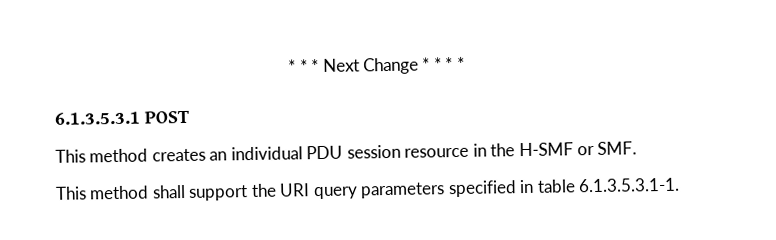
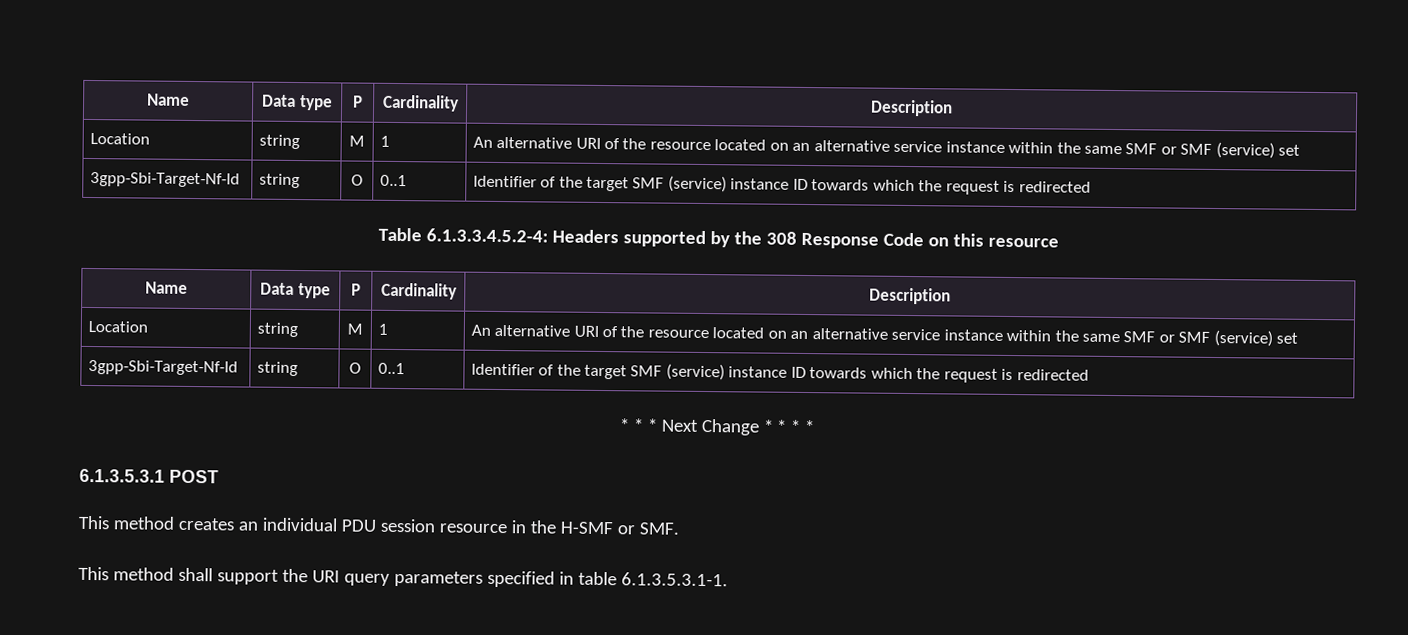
(288, 66) none -> [147,93,190,106] [262,94,333,111] [353,95,363,108] [382,94,459,112] [870,99,953,117] [89,132,150,145] [258,134,300,150] [349,135,365,147] [379,135,390,147] [472,136,1301,159] [89,171,240,188] [258,173,300,189] [351,174,363,186] [379,174,407,187] [472,175,1091,195] [378,227,1059,249] [145,281,188,294] [260,282,331,299] [351,283,361,296] [380,282,457,300] [869,287,951,305] [87,320,148,333] [256,322,298,338] [347,323,363,335] [377,323,388,335] [470,324,1299,347] [87,359,238,376] [256,361,298,377] [349,362,361,374] [377,362,405,375] [470,363,1089,383] Name | Data type | P | Cardinality | Description // Location | string | M | 1 | An alternative URI of the resource located on an alternative service instance within the same SMF or SMF (service) set // 3gpp-Sbi-Target-Nf-Id | string | O | 0..1 | Identifier of the target SMF (service) instance ID towards which the request is redirected // Table 6.1.3.3.4.5.2-4: Headers supported by the 308 Response Code on this resource // Name | Data type | P | Cardinality | Description // Location | string | M | 1 | An alternative URI of the resource located on an alternative service instance within the same SMF or SMF (service) set // 3gpp-Sbi-Target-Nf-Id | string | O | 0..1 | Identifier of the target SMF (service) instance ID towards which the request is redirected //

